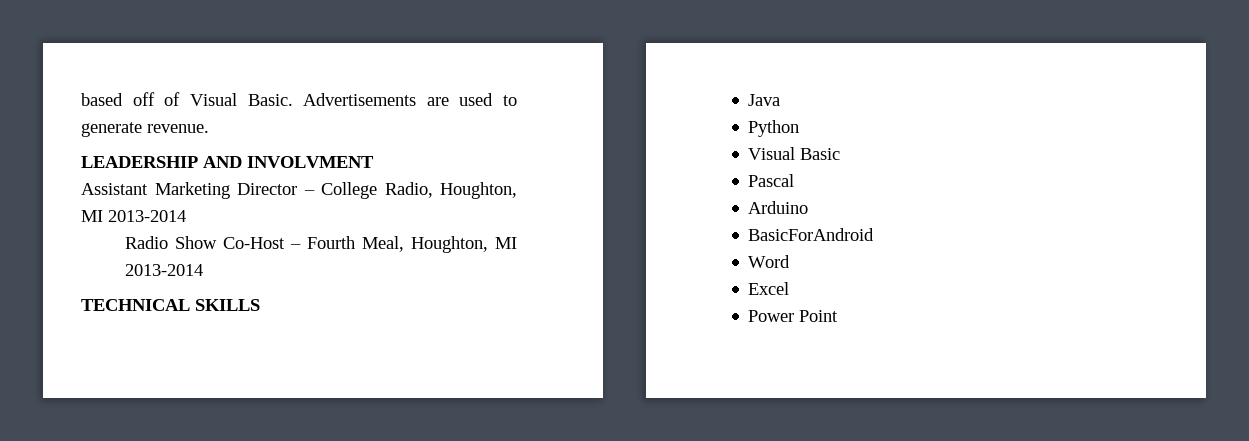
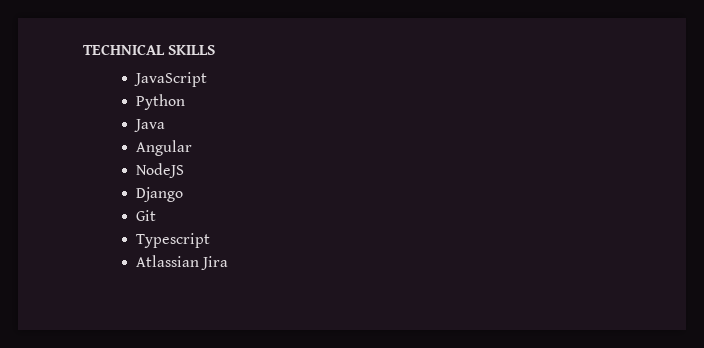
[81,92,517,106] [81,122,209,137] [81,156,374,168] [81,182,517,199] [81,210,186,222] [125,236,517,253] [125,264,204,276] based off of Visual Basic. Advertisements are used to generate revenue. // LEADERSHIP AND INVOLVMENT // Assistant Marketing Director – College Radio, Houghton, MI 2013-2014 // Radio Show Co-Host – Fourth Meal, Houghton, MI 2013-2014 // -> (83, 49) none
[748,94,781,106] Java -> [133,72,207,87] JavaScript
[748,147,841,160] [748,174,795,187] [748,201,809,214] [748,228,875,241] [748,255,791,268] [748,282,790,295] [748,310,839,322] Visual Basic // Pascal // Arduino // BasicForAndroid // Word // Excel // Power Point -> [133,119,165,132] [135,140,192,156] [135,163,184,178] [135,187,183,202] [135,210,156,221] [135,233,210,248] [135,255,228,270] Java // Angular // NodeJS // Django // Git // Typescript // Atlassian Jira

